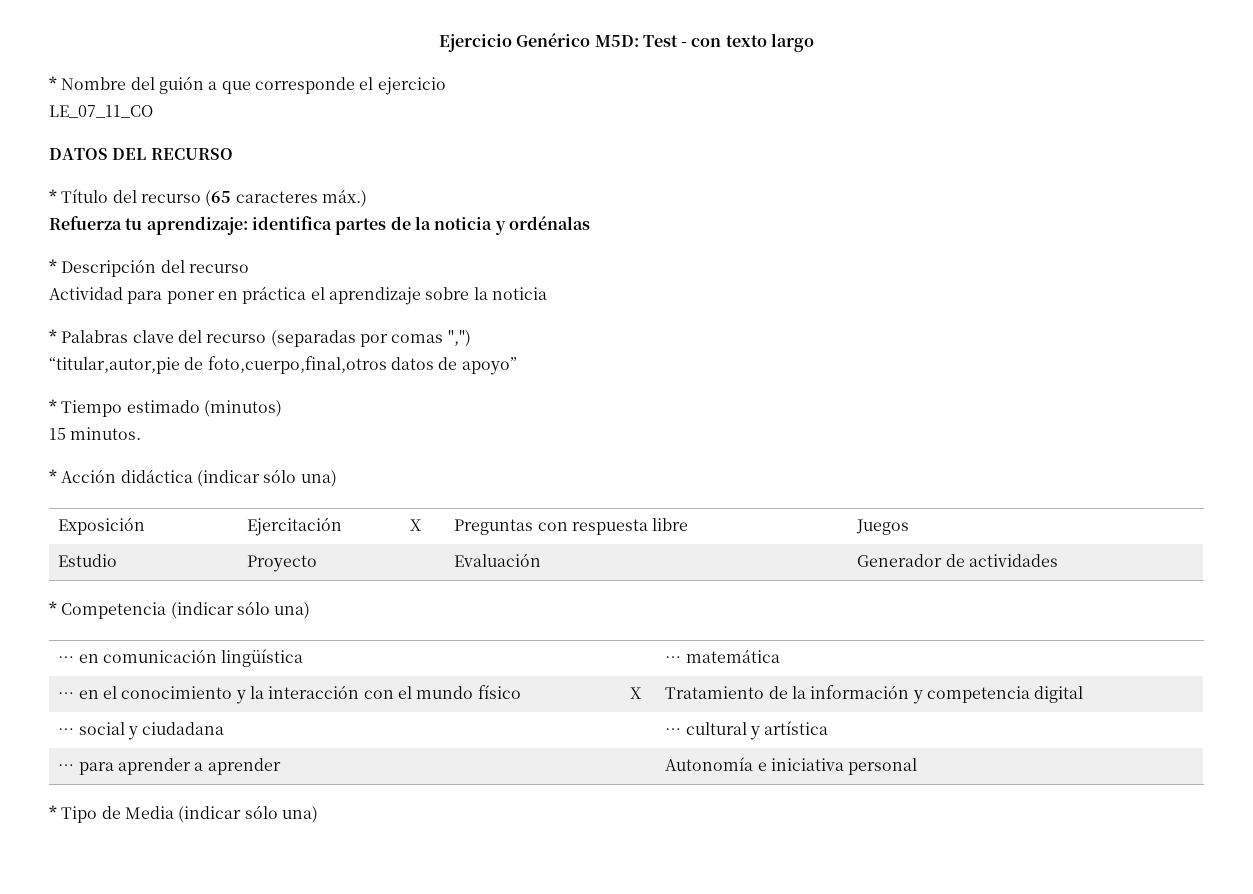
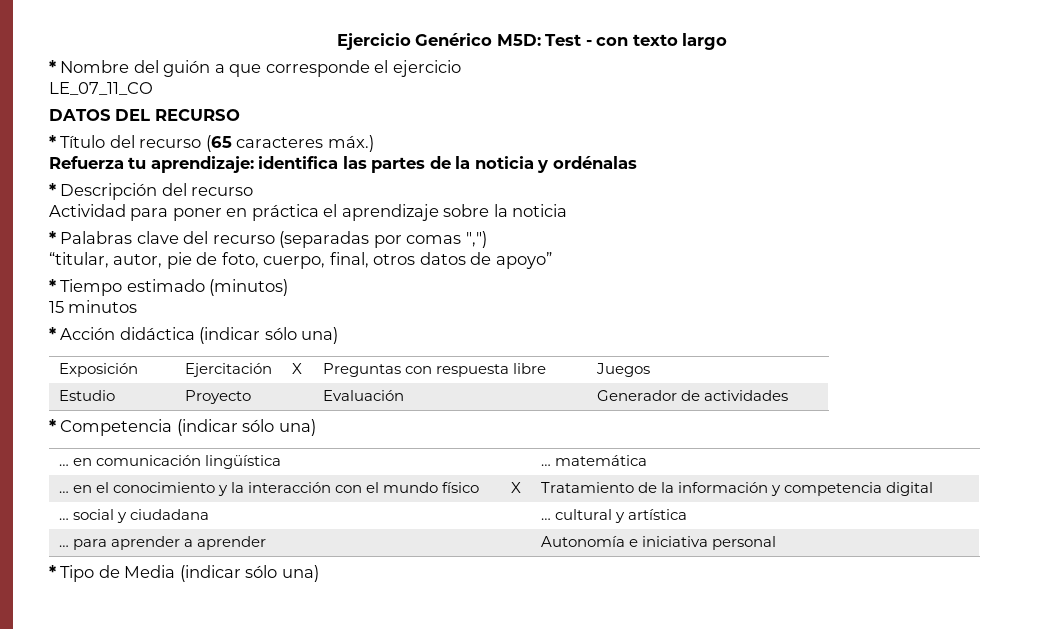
(332, 223) none -> [342,156,367,169] las
[49,356,387,374] “titular,autor,pie de foto,cuerpo,final,otros -> [49,252,416,269] “titular, autor, pie de foto, cuerpo, final, otros
[70,427,142,440] minutos. -> [68,300,138,313] minutos

